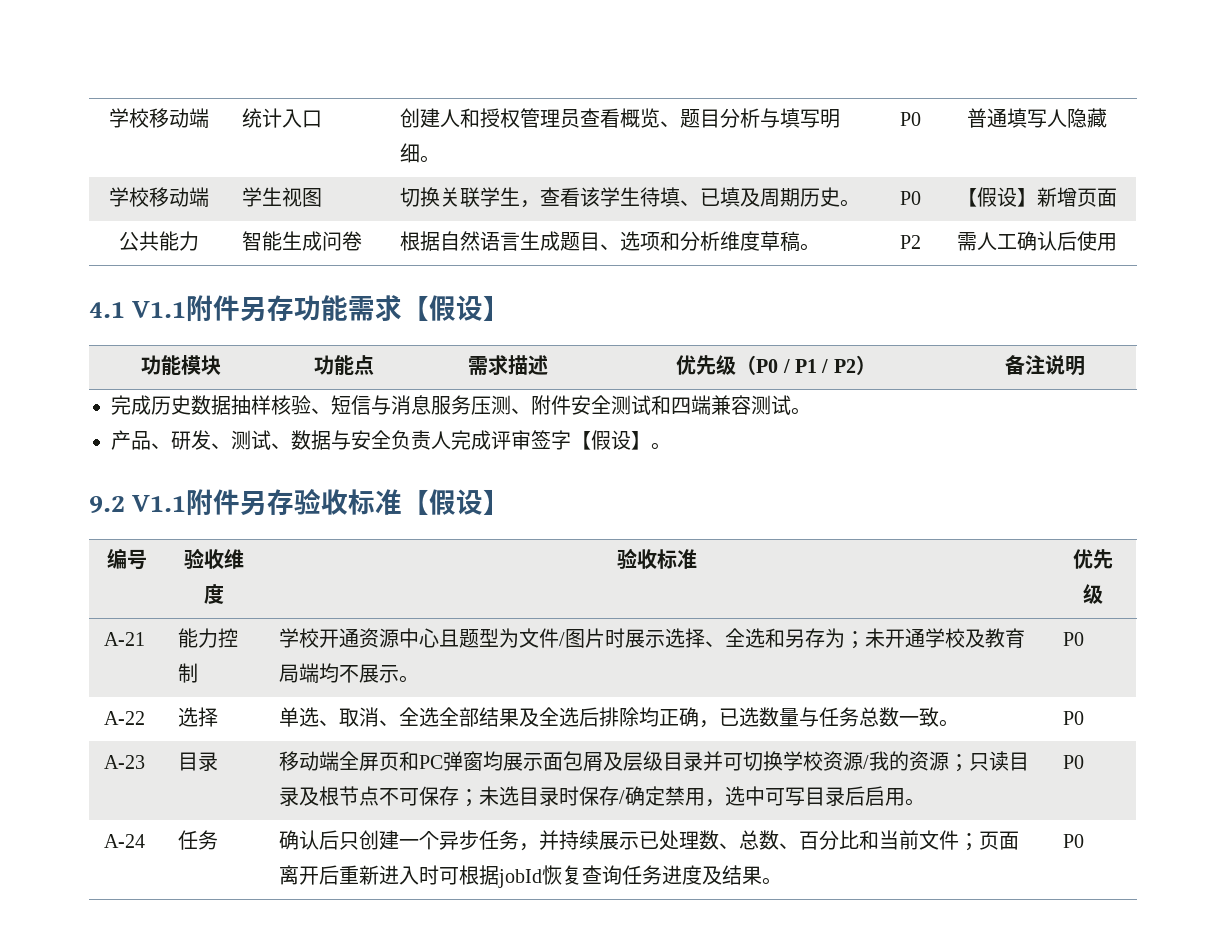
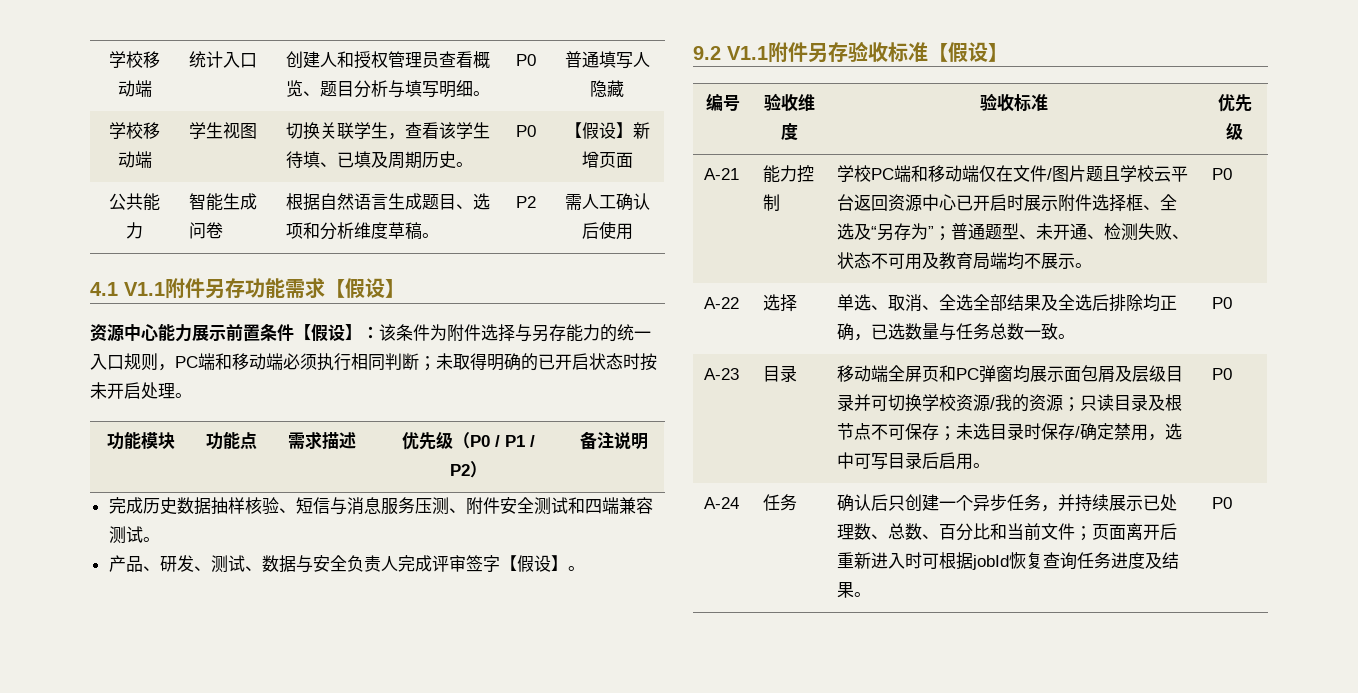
(511, 308) none -> [90,323,651,342] [90,353,657,371] [90,382,192,399] // 资源中心能力展示前置条件【假设】：该条件为附件选择与另存能力的统一入口规则，PC端和移动端必须执行相同判断；未取得明确的已开启状态时按未开启处理。
[319,628,966,649] 开通资源中心且题型为文件/图片时展示选择、全选和另存为；未开通学校 -> [871,165,1189,182] [837,194,1178,212] [837,223,1190,241] [837,252,923,270] PC端和移动端仅在文件/图片题且学校云平台返回资源中心已开启时展示附件选择框、全选及“另存为”；普通题型、未开通、检测失败、状态不可用

